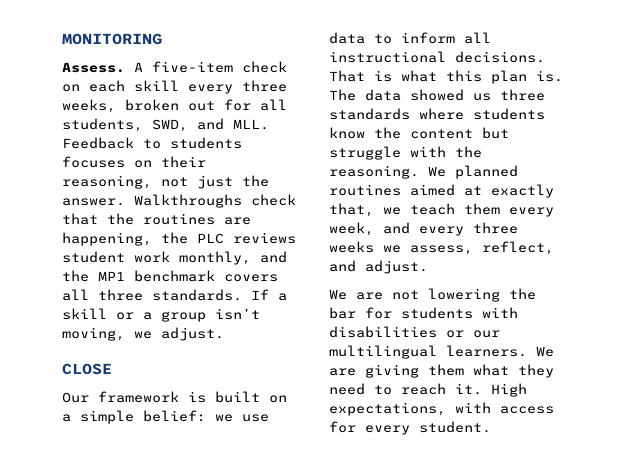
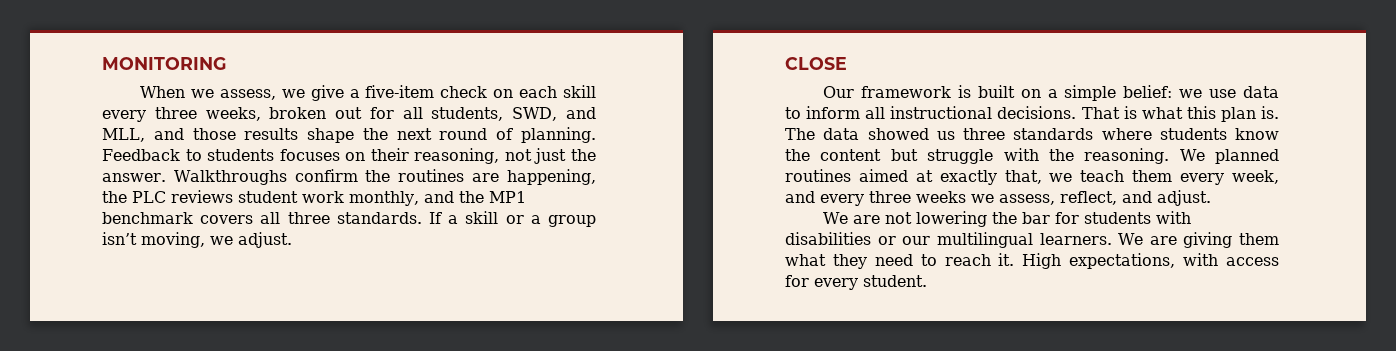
[62,62,143,73] Assess. A -> [140,85,360,101] When we assess, we give a
[233,119,269,130] MLL. -> [102,127,596,143] MLL, and those results shape the next round of planning.
[251,194,296,206] [62,213,98,225] check that -> [294,169,358,182] confirm

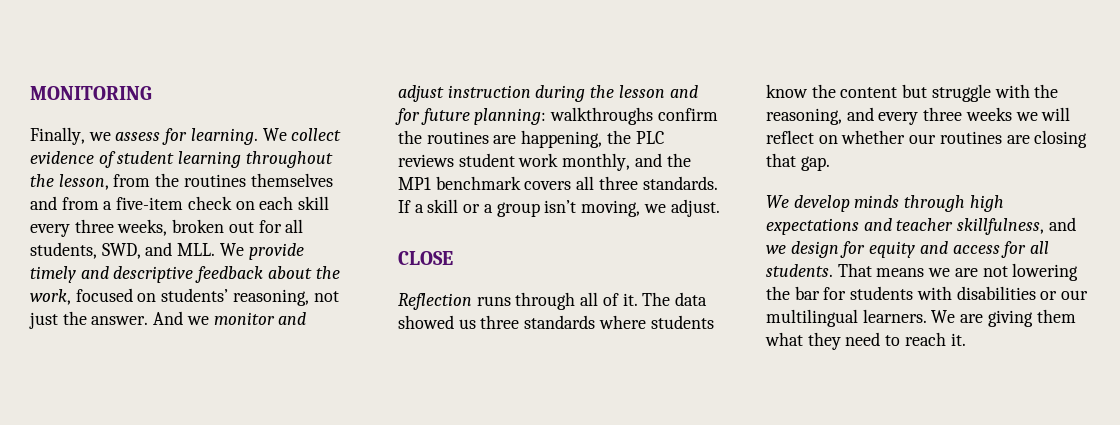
[140,85,344,101] When we assess, we give -> [30,127,342,145] [30,151,333,168] [30,173,333,190] [30,196,99,210] Finally, we assess for learning. We collect evidence of student learning throughout the lesson, from the routines themselves and from
[102,127,596,143] [102,148,409,161] MLL, and those results shape the next round of planning. Feedback to students focuses on their -> [177,243,304,260] [30,266,340,283] [30,288,229,305] MLL. We provide timely and descriptive feedback about the work, focused on students’
[173,170,287,185] Walkthroughs -> [153,311,307,325] [398,85,698,102] [395,107,654,125] And we monitor and adjust instruction during the lesson and for future planning: walkthroughs
[823,85,1279,101] [785,106,1279,122] Our framework is built on a simple belief: we use data to inform all instructional decisions. That is what this plan is. -> [398,292,638,310] Reflection runs through all of it.
[1084,148,1279,164] [785,169,1279,185] reasoning. We planned routines aimed at exactly that, we teach them every week, -> [766,108,842,125] reasoning,
[999,190,1211,206] [823,212,849,224] assess, reflect, and adjust. // We -> [1041,107,1071,121] [766,130,1088,148] [766,153,830,171] [766,195,1004,212] [766,217,1076,235] [766,241,1050,258] [766,263,951,277] will reflect on whether our routines are closing that gap. // We develop minds through high expectations and teacher skillfulness, and we design for equity and access for all students. That means we
[1022,253,1279,269] [785,275,927,290] High expectations, with access for every student. -> (966, 339) none

